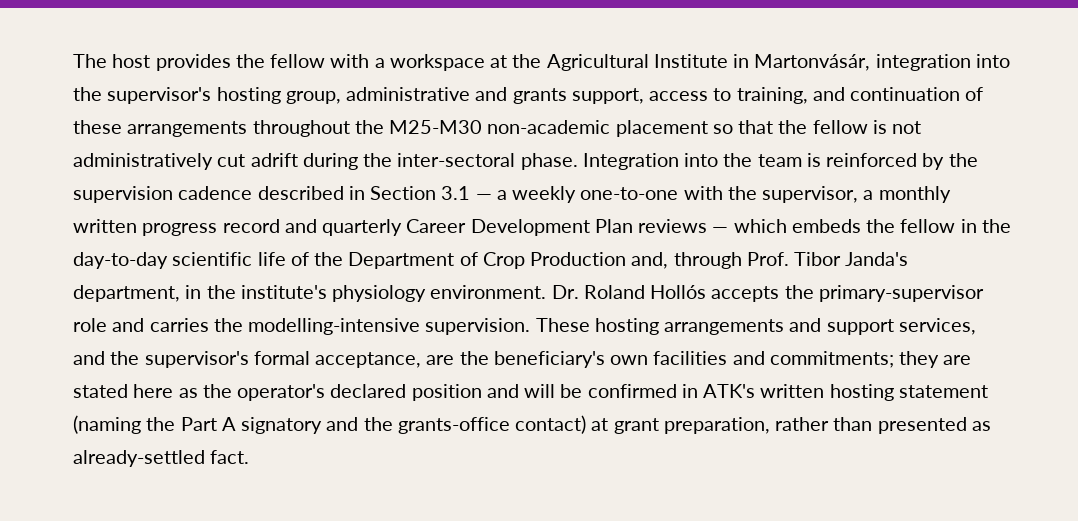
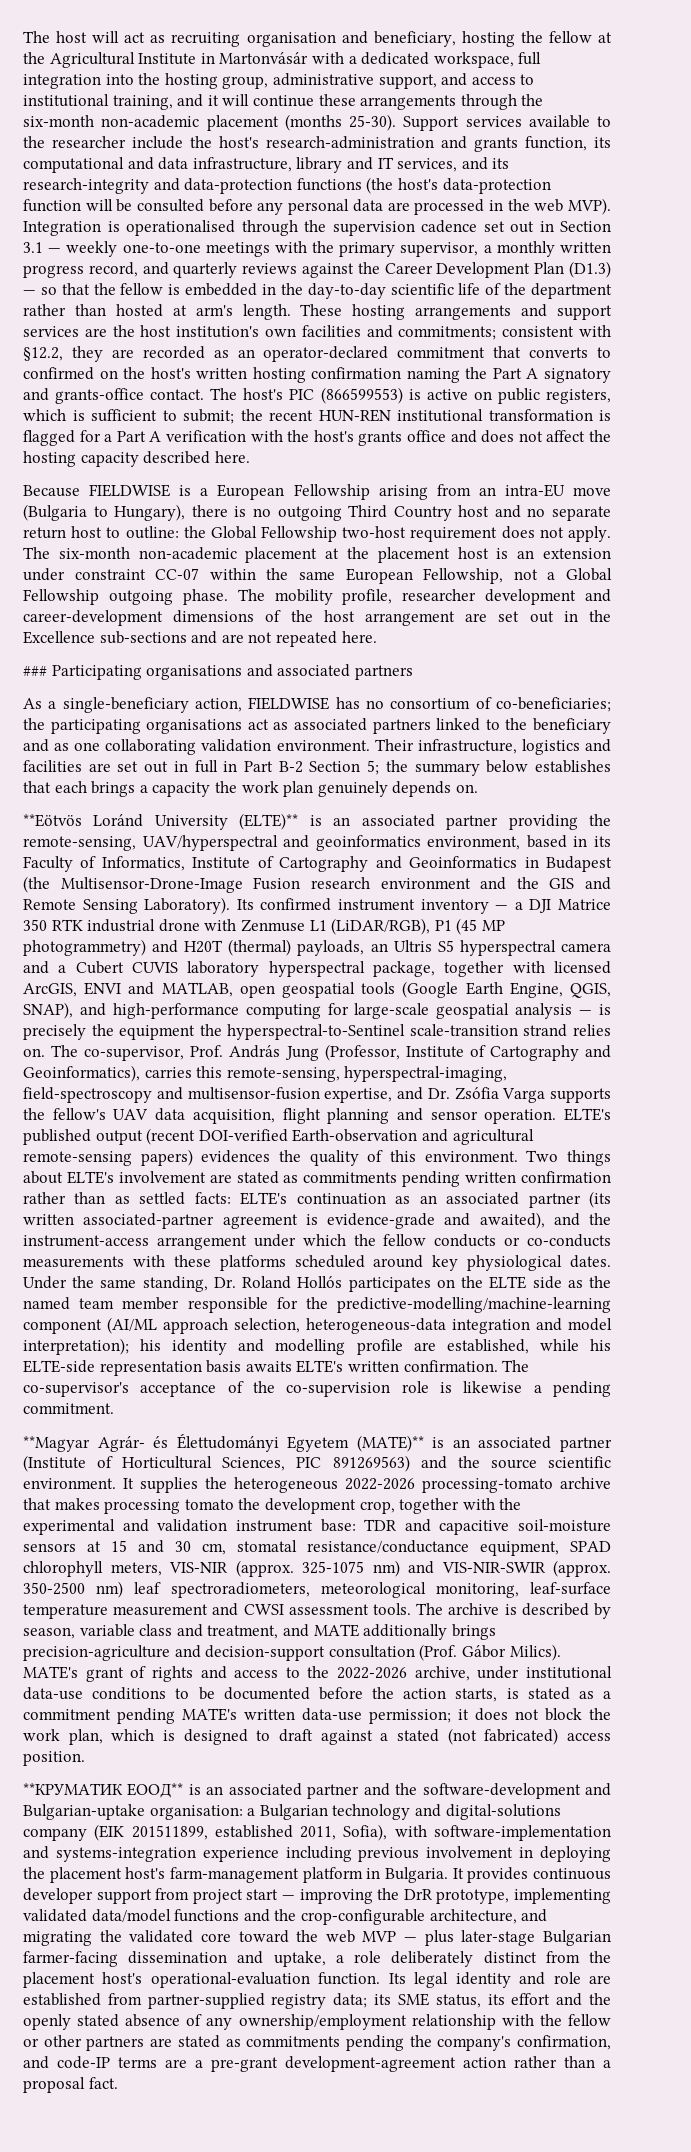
[155,54,485,71] provides the fellow with a workspace -> [92,31,592,47] will act as recruiting organisation and beneficiary, hosting the fellow
[754,54,871,71] Martonvásár, -> [219,52,542,68] Martonvásár with a dedicated workspace, full
[107,87,212,104] supervisor's -> (161, 79) none
[475,87,984,104] [73,120,708,137] and grants support, access to training, and continuation of these arrangements throughout the M25-M30 non-academic placement -> [378,73,535,89] [23,94,544,110] [23,114,611,131] [23,136,611,152] [23,157,510,173] [23,177,551,194] [23,198,611,215] [23,220,611,236] [23,241,611,257] [23,261,611,278] [23,290,36,295] support, and access to institutional training, and it will continue these arrangements through the six-month non-academic placement (months 25-30). Support services available to the researcher include the host's research-administration and grants function, its computational and data infrastructure, library and IT services, and its research-integrity and data-protection functions (the host's data-protection function will be consulted before any personal data are processed in the web MVP). Integration is operationalised through the supervision cadence set out in Section 3.1 — weekly one-to-one meetings with the primary supervisor, a monthly written progress record, and quarterly reviews against the Career Development Plan (D1.3) —
[892,121,922,134] [73,153,978,170] [73,186,951,203] [73,219,956,236] not administratively cut adrift during the inter-sectoral phase. Integration into the team is reinforced by the supervision cadence described in Section 3.1 — a weekly one-to-one with the supervisor, a monthly written progress record and quarterly Career Development Plan reviews — which embeds the fellow -> [185,283,258,296] embedded
[348,252,909,269] [73,285,984,302] [73,318,531,335] Department of Crop Production and, through Prof. Tibor Janda's department, in the institute's physiology environment. Dr. Roland Hollós accepts the primary-supervisor role and carries the modelling-intensive supervision. -> [530,283,612,299] [23,304,291,320] department rather than hosted at arm's length.
[898,318,976,335] [73,351,972,368] [73,384,988,401] [73,415,141,434] services, and the supervisor's formal acceptance, are the beneficiary's own facilities and commitments; they are stated here as the operator's declared position and will be confirmed in ATK's written hosting statement (naming -> [23,325,611,340] [23,346,611,362] [23,367,460,383] services are the host institution's own facilities and commitments; consistent with §12.2, they are recorded as an operator-declared commitment that converts to confirmed on the host's written hosting confirmation naming
[363,415,991,434] [73,450,205,467] the grants-office contact) at grant preparation, rather than presented as already-settled -> [55,387,611,404] [23,409,611,424] [23,430,612,446] [23,451,250,467] [23,484,612,500] [23,504,611,521] [23,526,611,542] [23,547,612,563] [23,568,613,584] [23,589,611,605] [23,610,611,626] [23,631,377,647] [23,664,413,680] [23,697,611,713] [23,718,612,734] [23,739,611,755] [23,760,612,776] [23,781,478,797] [23,813,612,830] [23,835,611,851] [23,856,612,872] [23,876,611,893] [23,897,612,914] [23,918,505,935] [23,939,611,956] [23,961,611,977] [23,981,611,998] [23,1002,611,1019] [23,1024,611,1040] [23,1044,612,1061] [23,1065,508,1082] [23,1087,611,1103] [23,1108,611,1124] [23,1128,534,1145] [23,1149,612,1166] [23,1171,611,1187] [23,1191,611,1208] [23,1212,611,1229] [23,1234,611,1250] [23,1255,611,1271] [23,1276,611,1292] [23,1297,611,1313] [23,1317,612,1334] [23,1338,611,1355] [23,1360,530,1376] [23,1381,611,1397] [23,1403,114,1414] [23,1433,612,1452] [23,1455,611,1472] [23,1477,611,1493] [23,1498,522,1514] [23,1519,611,1535] [23,1540,611,1556] [23,1560,611,1577] [23,1581,611,1598] [23,1603,611,1619] [23,1624,496,1640] [23,1644,561,1661] [23,1666,612,1682] [23,1687,611,1702] [23,1708,611,1724] [23,1728,611,1745] [23,1751,85,1766] [23,1783,611,1799] [23,1804,561,1820] [23,1824,611,1841] [23,1846,611,1862] [23,1867,612,1883] [23,1888,612,1904] [23,1909,548,1925] [23,1930,611,1946] [23,1951,611,1967] [23,1972,612,1988] [23,1993,611,2009] [23,2014,611,2030] [23,2035,611,2051] [23,2056,611,2072] [23,2077,85,2093] grants-office contact. The host's PIC (866599553) is active on public registers, which is sufficient to submit; the recent HUN-REN institutional transformation is flagged for a Part A verification with the host's grants office and does not affect the hosting capacity described here. // Because FIELDWISE is a European Fellowship arising from an intra-EU move (Bulgaria to Hungary), there is no outgoing Third Country host and no separate return host to outline: the Global Fellowship two-host requirement does not apply. The six-month non-academic placement at the placement host is an extension under constraint CC-07 within the same European Fellowship, not a Global Fellowship outgoing phase. The mobility profile, researcher development and career-development dimensions of the host arrangement are set out in the Excellence sub-sections and are not repeated here. // ### Participating organisations and associated partners // As a single-beneficiary action, FIELDWISE has no consortium of co-beneficiaries; the participating organisations act as associated partners linked to the beneficiary and as one collaborating validation environment. Their infrastructure, logistics and facilities are set out in full in Part B-2 Section 5; the summary below establishes that each brings a capacity the work plan genuinely depends on. // **Eötvös Loránd University (ELTE)** is an associated partner providing the remote-sensing, UAV/hyperspectral and geoinformatics environment, based in its Faculty of Informatics, Institute of Cartography and Geoinformatics in Budapest (the Multisensor-Drone-Image Fusion research environment and the GIS and Remote Sensing Laboratory). Its confirmed instrument inventory — a DJI Matrice 350 RTK industrial drone with Zenmuse L1 (LiDAR/RGB), P1 (45 MP photogrammetry) and H20T (thermal) payloads, an Ultris S5 hyperspectral camera and a Cubert CUVIS laboratory hyperspectral package, together with licensed ArcGIS, ENVI and MATLAB, open geospatial tools (Google Earth Engine, QGIS, SNAP), and high-performance computing for large-scale geospatial analysis — is precisely the equipment the hyperspectral-to-Sentinel scale-transition strand relies on. The co-supervisor, Prof. András Jung (Professor, Institute of Cartography and Geoinformatics), carries this remote-sensing, hyperspectral-imaging, field-spectroscopy and multisensor-fusion expertise, and Dr. Zsófia Varga supports the fellow's UAV data acquisition, flight planning and sensor operation. ELTE's published output (recent DOI-verified Earth-observation and agricultural remote-sensing papers) evidences the quality of this environment. Two things about ELTE's involvement are stated as commitments pending written confirmation rather than as settled facts: ELTE's continuation as an associated partner (its written associated-partner agreement is evidence-grade and awaited), and the instrument-access arrangement under which the fellow conducts or co-conducts measurements with these platforms scheduled around key physiological dates. Under the same standing, Dr. Roland Hollós participates on the ELTE side as the named team member responsible for the predictive-modelling/machine-learning component (AI/ML approach selection, heterogeneous-data integration and model interpretation); his identity and modelling profile are established, while his ELTE-side representation basis awaits ELTE's written confirmation. The co-supervisor's acceptance of the co-supervision role is likewise a pending commitment. // **Magyar Agrár- és Élettudományi Egyetem (MATE)** is an associated partner (Institute of Horticultural Sciences, PIC 891269563) and the source scientific environment. It supplies the heterogeneous 2022-2026 processing-tomato archive that makes processing tomato the development crop, together with the experimental and validation instrument base: TDR and capacitive soil-moisture sensors at 15 and 30 cm, stomatal resistance/conductance equipment, SPAD chlorophyll meters, VIS-NIR (approx. 325-1075 nm) and VIS-NIR-SWIR (approx. 350-2500 nm) leaf spectroradiometers, meteorological monitoring, leaf-surface temperature measurement and CWSI assessment tools. The archive is described by season, variable class and treatment, and MATE additionally brings precision-agriculture and decision-support consultation (Prof. Gábor Milics). MATE's grant of rights and access to the 2022-2026 archive, under institutional data-use conditions to be documented before the action starts, is stated as a commitment pending MATE's written data-use permission; it does not block the work plan, which is designed to draft against a stated (not fabricated) access position. // **КРУМАТИК ЕООД** is an associated partner and the software-development and Bulgarian-uptake organisation: a Bulgarian technology and digital-solutions company (EIK 201511899, established 2011, Sofia), with software-implementation and systems-integration experience including previous involvement in deploying the placement host's farm-management platform in Bulgaria. It provides continuous developer support from project start — improving the DrR prototype, implementing validated data/model functions and the crop-configurable architecture, and migrating the validated core toward the web MVP — plus later-stage Bulgarian farmer-facing dissemination and uptake, a role deliberately distinct from the placement host's operational-evaluation function. Its legal identity and role are established from partner-supplied registry data; its SME status, its effort and the openly stated absence of any ownership/employment relationship with the fellow or other partners are stated as commitments pending the company's confirmation, and code-IP terms are a pre-grant development-agreement action rather than a proposal

